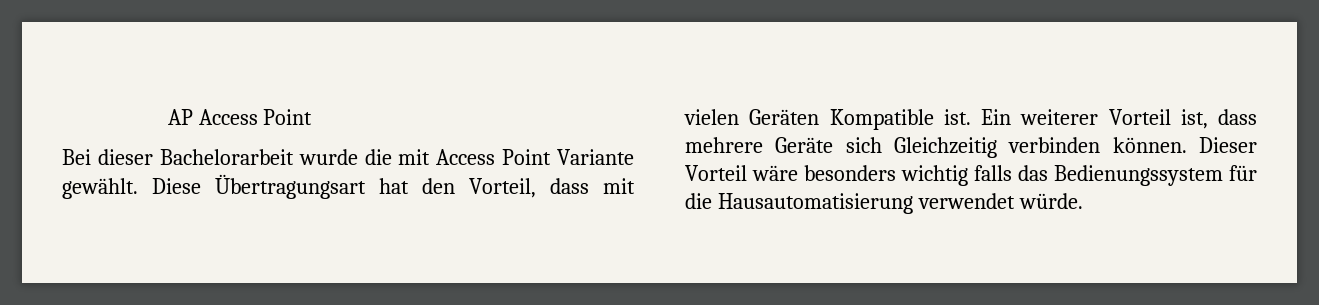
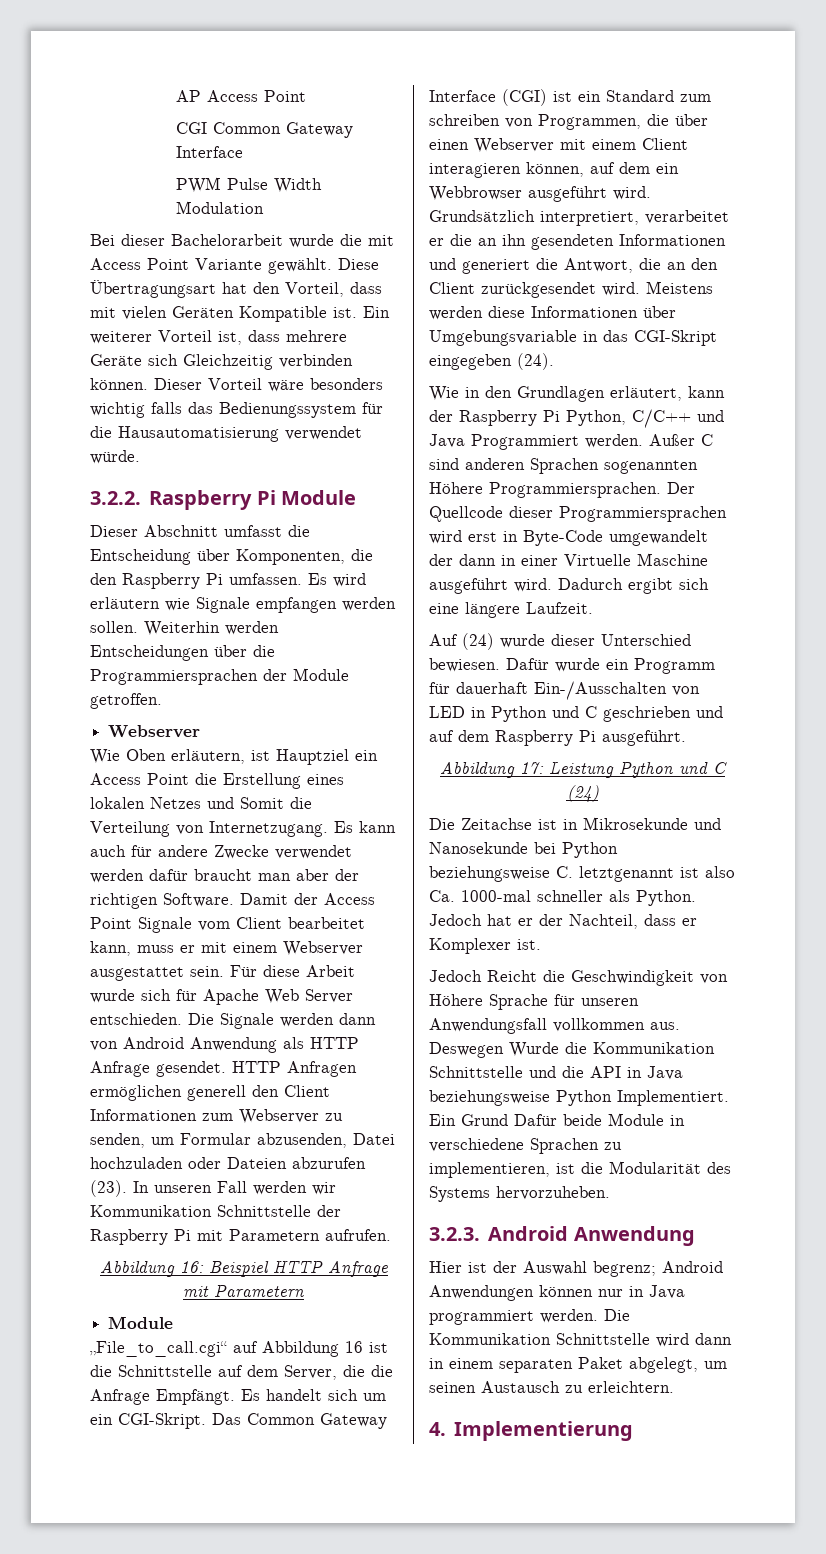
(313, 117) none -> [175,122,353,138] [175,146,243,158] [175,177,322,193] [175,201,264,214] // CGI Common Gateway Interface // PWM Pulse Width Modulation
(1083, 201) none -> [90,490,357,510] [90,525,310,537] [90,549,373,565] [90,573,366,589] [90,597,396,613] [90,621,279,636] [90,645,275,661] [90,668,349,685] [90,693,162,709] [108,725,201,738] [90,749,378,765] [90,773,344,789] [90,797,312,809] [90,821,396,837] [90,845,352,859] [90,869,359,883] [90,893,375,909] [90,917,365,933] [90,941,363,956] [90,965,355,981] [90,989,353,1005] [90,1013,376,1029] [90,1037,359,1053] [90,1061,357,1077] [90,1085,330,1101] [90,1109,343,1124] [90,1133,395,1148] [90,1157,366,1169] [90,1180,336,1197] [90,1205,341,1217] [90,1229,391,1245] [99,1261,388,1277] [183,1285,304,1297] [108,1316,174,1329] [90,1341,388,1357] [90,1365,393,1380] [90,1389,386,1405] [90,1413,387,1429] [429,89,711,106] [429,114,708,130] [429,138,688,153] [429,162,679,178] [429,186,651,202] [429,210,729,226] [429,234,726,250] [429,258,718,274] [429,281,713,298] [429,306,676,320] [429,330,717,346] [429,353,554,370] [429,386,725,402] [429,409,724,428] [429,434,713,450] [429,458,698,474] [429,482,695,498] [429,506,727,522] [429,530,708,546] [429,553,708,566] [429,578,709,594] [429,602,593,618] [429,633,691,650] [429,658,715,674] [429,681,700,700] [429,706,723,722] [429,730,686,746] [440,762,727,778] [566,785,599,802] [429,817,721,830] [429,842,618,858] [429,866,735,882] [429,890,696,906] [429,914,697,929] [429,938,541,954] [429,970,728,986] [429,994,639,1010] [429,1018,680,1034] [429,1042,715,1058] [429,1066,683,1080] [429,1090,729,1106] [429,1113,685,1126] [429,1138,622,1154] [429,1161,731,1178] [429,1186,610,1202] [429,1226,695,1246] [429,1261,723,1277] [429,1285,685,1301] [429,1309,630,1325] [429,1333,732,1347] [429,1357,727,1373] [429,1381,674,1393] [429,1421,634,1441] // 3.2.2. Raspberry Pi Module // Dieser Abschnitt umfasst die Entscheidung über Komponenten, die den Raspberry Pi umfassen. Es wird erläutern wie Signale empfangen werden sollen. Weiterhin werden Entscheidungen über die Programmiersprachen der Module getroffen. // Webserver // Wie Oben erläutern, ist Hauptziel ein Access Point die Erstellung eines lokalen Netzes und Somit die Verteilung von Internetzugang. Es kann auch für andere Zwecke verwendet werden dafür braucht man aber der richtigen Software. Damit der Access Point Signale vom Client bearbeitet kann, muss er mit einem Webserver ausgestattet sein. Für diese Arbeit wurde sich für Apache Web Server entschieden. Die Signale werden dann von Android Anwendung als HTTP Anfrage gesendet. HTTP Anfragen ermöglichen generell den Client Informationen zum Webserver zu senden, um Formular abzusenden, Datei hochzuladen oder Dateien abzurufen (23). In unseren Fall werden wir Kommunikation Schnittstelle der Raspberry Pi mit Parametern aufrufen. // Abbildung 16: Beispiel HTTP Anfrage mit Parametern // Module // „File_to_call.cgi“ auf Abbildung 16 ist die Schnittstelle auf dem Server, die die Anfrage Empfängt. Es handelt sich um ein CGI-Skript. Das Common Gateway Interface (CGI) ist ein Standard zum schreiben von Programmen, die über einen Webserver mit einem Client interagieren können, auf dem ein Webbrowser ausgeführt wird. Grundsätzlich interpretiert, verarbeitet er die an ihn gesendeten Informationen und generiert die Antwort, die an den Client zurückgesendet wird. Meistens werden diese Informationen über Umgebungsvariable in das CGI-Skript eingegeben (24). // Wie in den Grundlagen erläutert, kann der Raspberry Pi Python, C/C++ und Java Programmiert werden. Außer C sind anderen Sprachen sogenannten Höhere Programmiersprachen. Der Quellcode dieser Programmiersprachen wird erst in Byte-Code umgewandelt der dann in einer Virtuelle Maschine ausgeführt wird. Dadurch ergibt sich eine längere Laufzeit. // Auf (24) wurde dieser Unterschied bewiesen. Dafür wurde ein Programm für dauerhaft Ein-/Ausschalten von LED in Python und C geschrieben und auf dem Raspberry Pi ausgeführt. // Abbildung 17: Leistung Python und C (24) // Die Zeitachse ist in Mikrosekunde und Nanosekunde bei Python beziehungsweise C. letztgenannt ist also Ca. 1000-mal schneller als Python. Jedoch hat er der Nachteil, dass er Komplexer ist. // Jedoch Reicht die Geschwindigkeit von Höhere Sprache für unseren Anwendungsfall vollkommen aus. Deswegen Wurde die Kommunikation Schnittstelle und die API in Java beziehungsweise Python Implementiert. Ein Grund Dafür beide Module in verschiedene Sprachen zu implementieren, ist die Modularität des Systems hervorzuheben. // 3.2.3. Android Anwendung // Hier ist der Auswahl begrenz; Android Anwendungen können nur in Java programmiert werden. Die Kommunikation Schnittstelle wird dann in einem separaten Paket abgelegt, um seinen Austausch zu erleichtern. // 4. Implementierung

